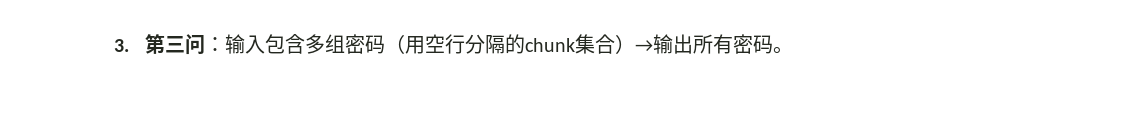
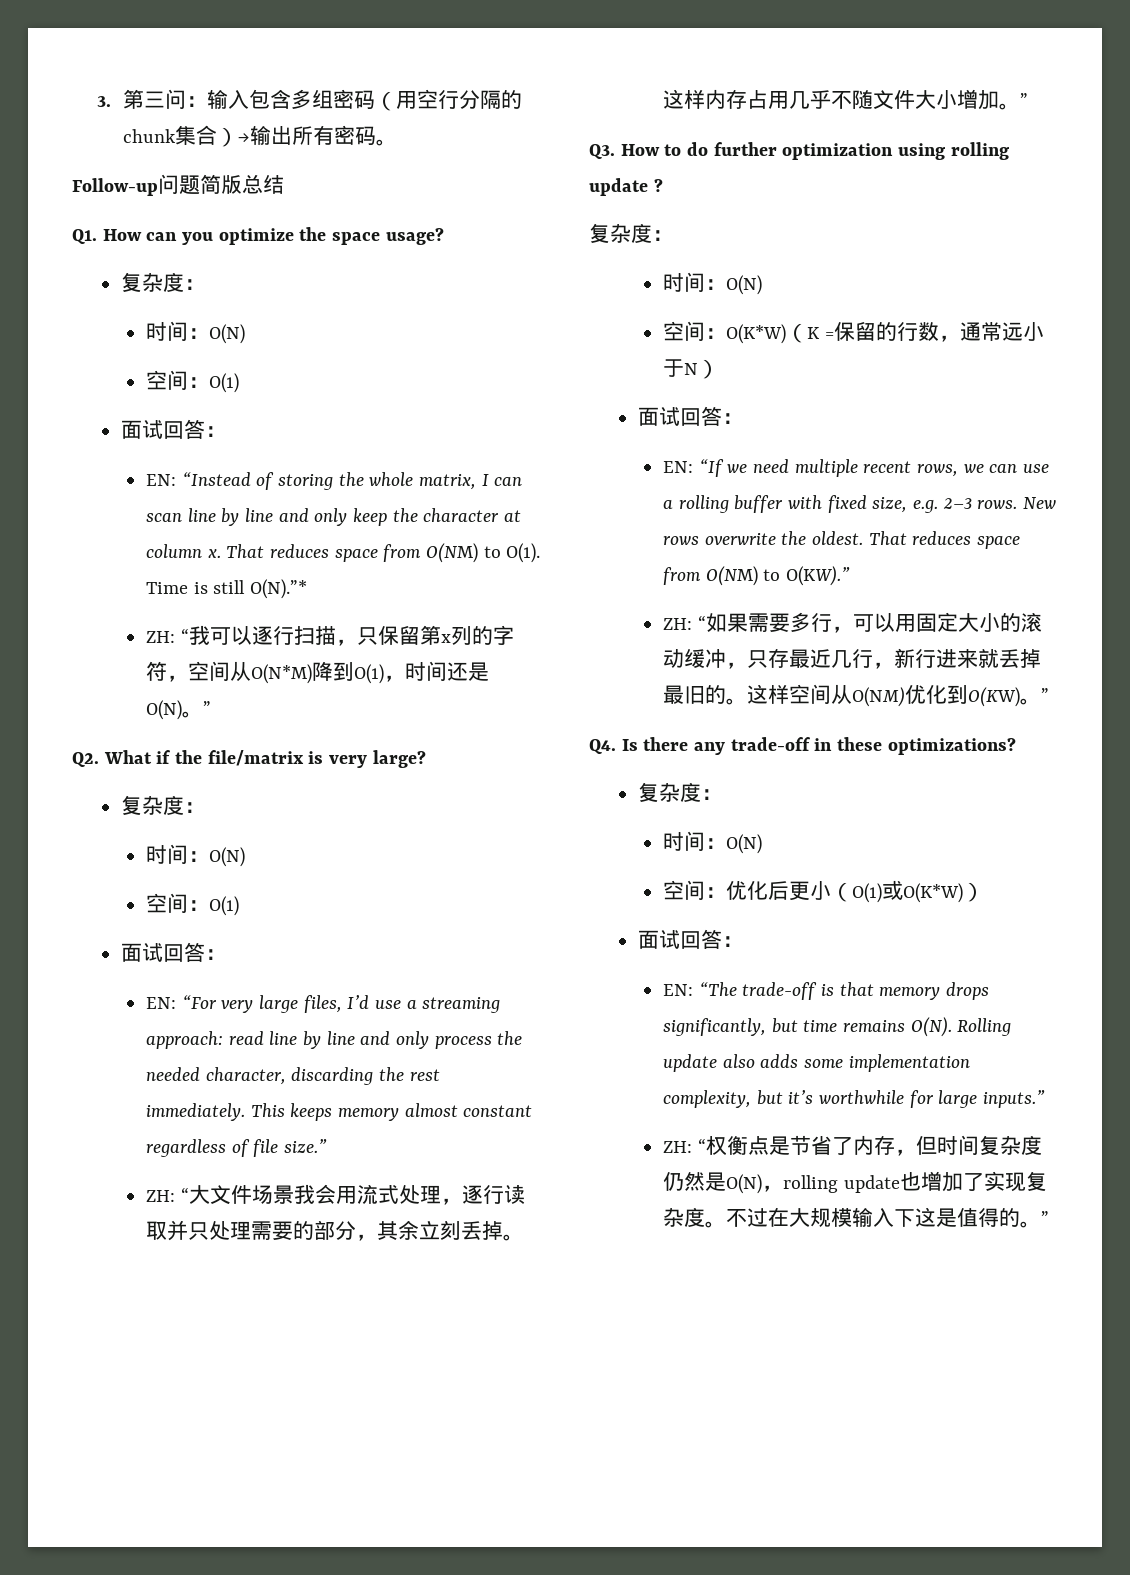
(794, 50) none -> [72,174,284,196] [72,227,444,245] [120,272,205,292] [146,321,246,344] [146,370,240,393] [120,419,226,439] [146,472,523,490] [146,508,522,526] [146,543,541,563] [146,579,308,599] [146,625,514,646] [146,661,490,684] [146,700,212,720] [72,750,426,768] [120,795,205,815] [146,844,246,867] [146,893,240,916] [120,942,226,962] [146,995,501,1013] [146,1031,523,1049] [146,1067,440,1085] [146,1103,533,1121] [146,1139,328,1157] [146,1184,525,1205] [146,1220,525,1241] [663,89,1029,110] [589,142,1009,160] [589,178,663,196] [589,223,673,243] [663,272,763,295] [663,321,1044,344] [663,359,720,379] [637,406,743,426] [663,459,1050,477] [663,495,1057,513] [663,531,1021,549] [663,566,851,586] [663,612,1042,633] [663,648,1042,669] [663,684,1050,707] [589,737,1016,755] [637,782,722,802] [663,831,763,854] [663,880,985,903] [637,929,743,949] [663,982,990,1000] [663,1017,1012,1037] [663,1054,970,1072] [663,1090,1046,1108] [663,1135,1042,1156] [663,1171,1047,1194] [663,1207,1050,1228] // Follow-up问题简版总结 // Q1. How can you optimize the space usage? // 复杂度： // 时间：O(N) // 空间：O(1) // 面试回答： // EN: “Instead of storing the whole matrix, I can scan line by line and only keep the character at column x. That reduces space from O(NM) to O(1). Time is still O(N).”* // ZH: “我可以逐行扫描，只保留第x列的字符，空间从O(N*M)降到O(1)，时间还是O(N)。” // Q2. What if the file/matrix is very large? // 复杂度： // 时间：O(N) // 空间：O(1) // 面试回答： // EN: “For very large files, I’d use a streaming approach: read line by line and only process the needed character, discarding the rest immediately. This keeps memory almost constant regardless of file size.” // ZH: “大文件场景我会用流式处理，逐行读取并只处理需要的部分，其余立刻丢掉。这样内存占用几乎不随文件大小增加。” // Q3. How to do further optimization using rolling update ? // 复杂度： // 时间：O(N) // 空间：O(K*W)（K =保留的行数，通常远小于N） // 面试回答： // EN: “If we need multiple recent rows, we can use a rolling buffer with fixed size, e.g. 2–3 rows. New rows overwrite the oldest. That reduces space from O(NM) to O(KW).” // ZH: “如果需要多行，可以用固定大小的滚动缓冲，只存最近几行，新行进来就丢掉最旧的。这样空间从O(NM)优化到O(KW)。” // Q4. Is there any trade-off in these optimizations? // 复杂度： // 时间：O(N) // 空间：优化后更小（O(1)或O(K*W)） // 面试回答： // EN: “The trade-off is that memory drops significantly, but time remains O(N). Rolling update also adds some implementation complexity, but it’s worthwhile for large inputs.” // ZH: “权衡点是节省了内存，但时间复杂度仍然是O(N)，rolling update也增加了实现复杂度。不过在大规模输入下这是值得的。”

